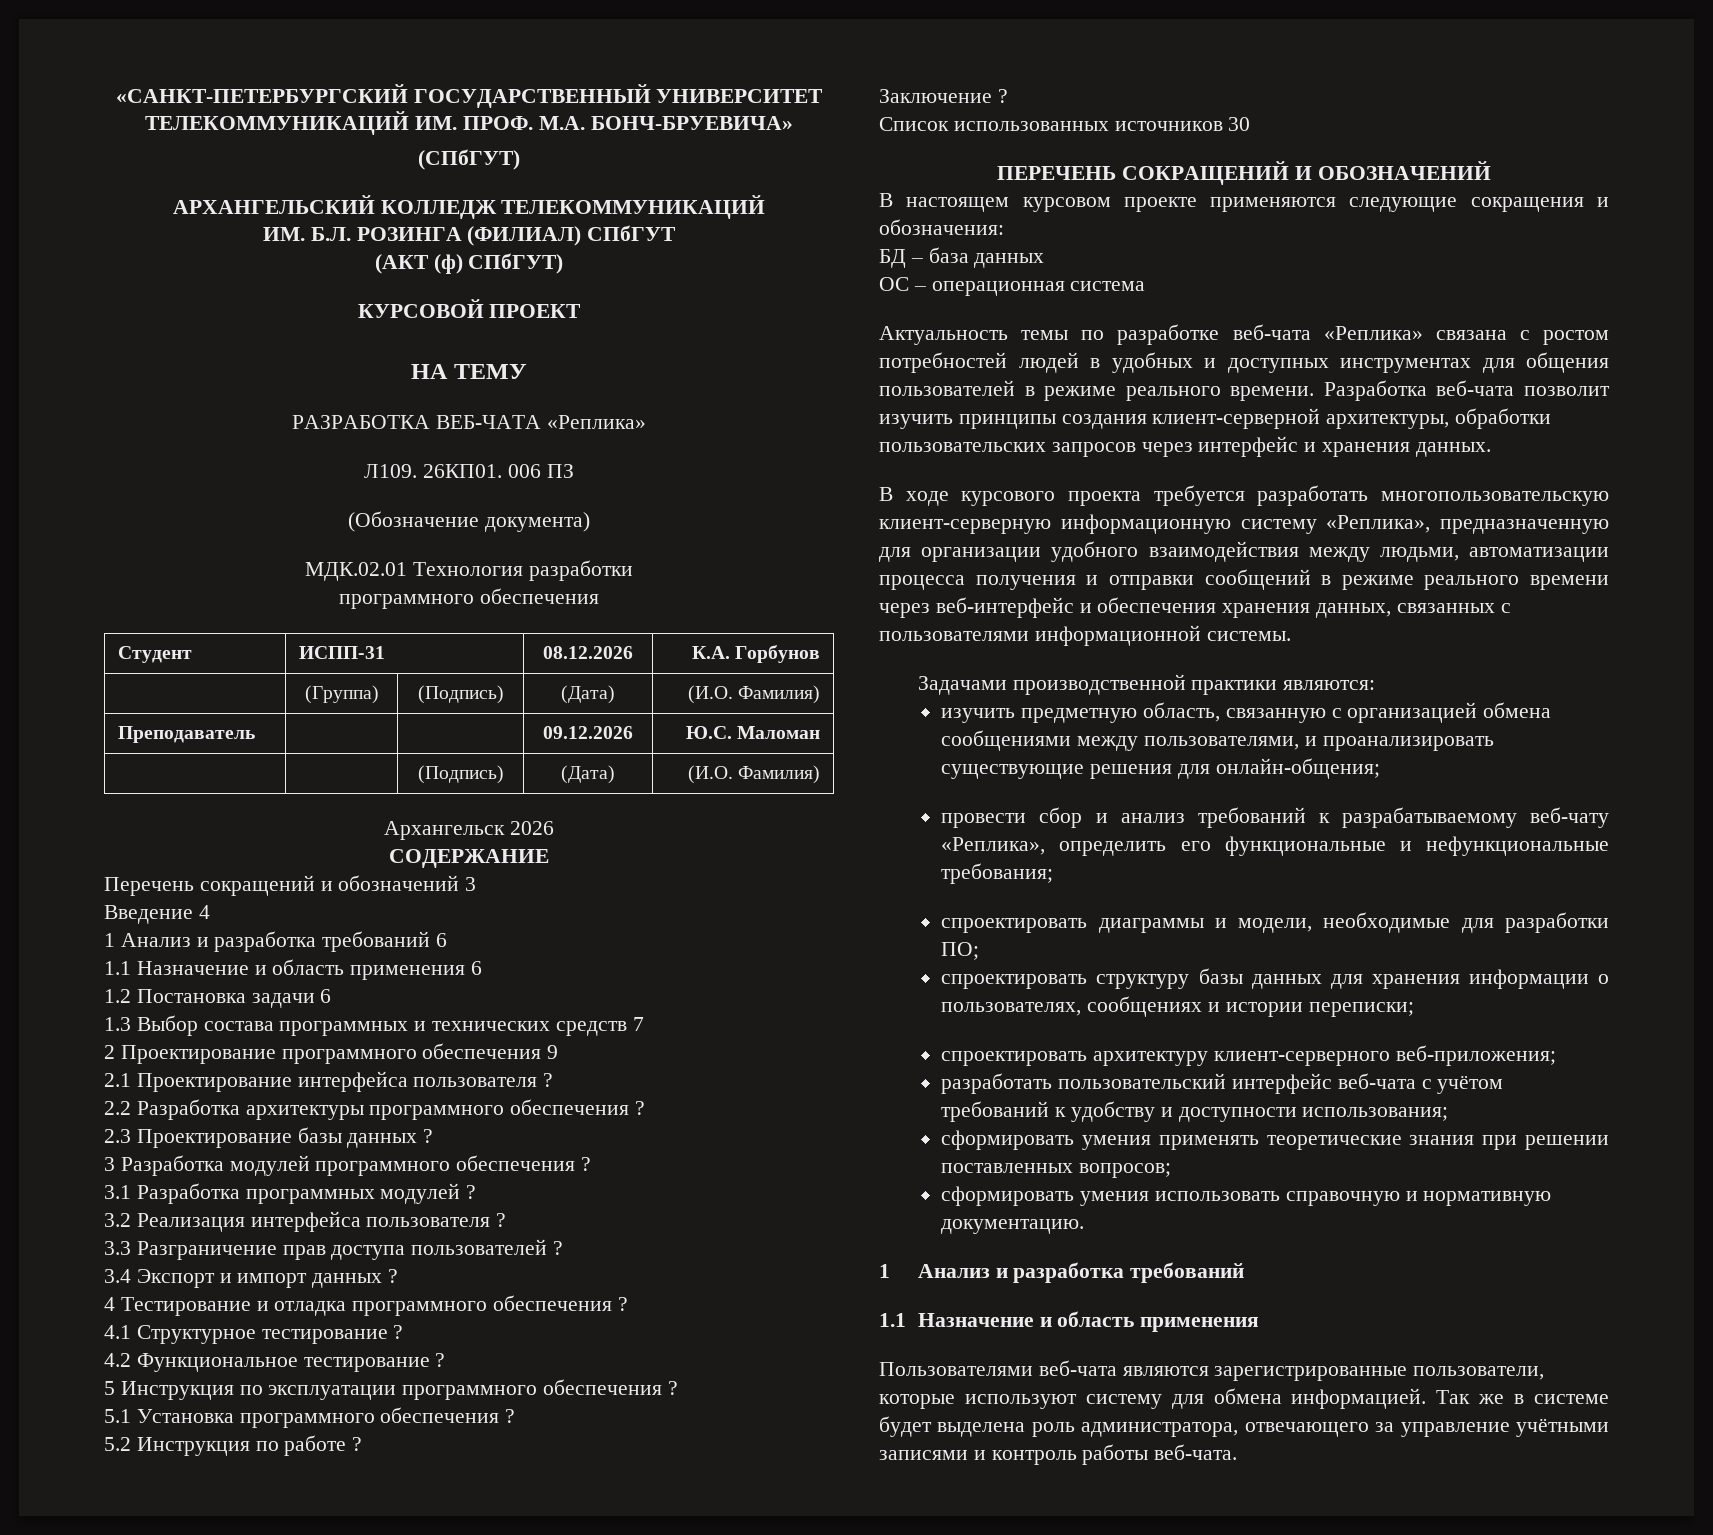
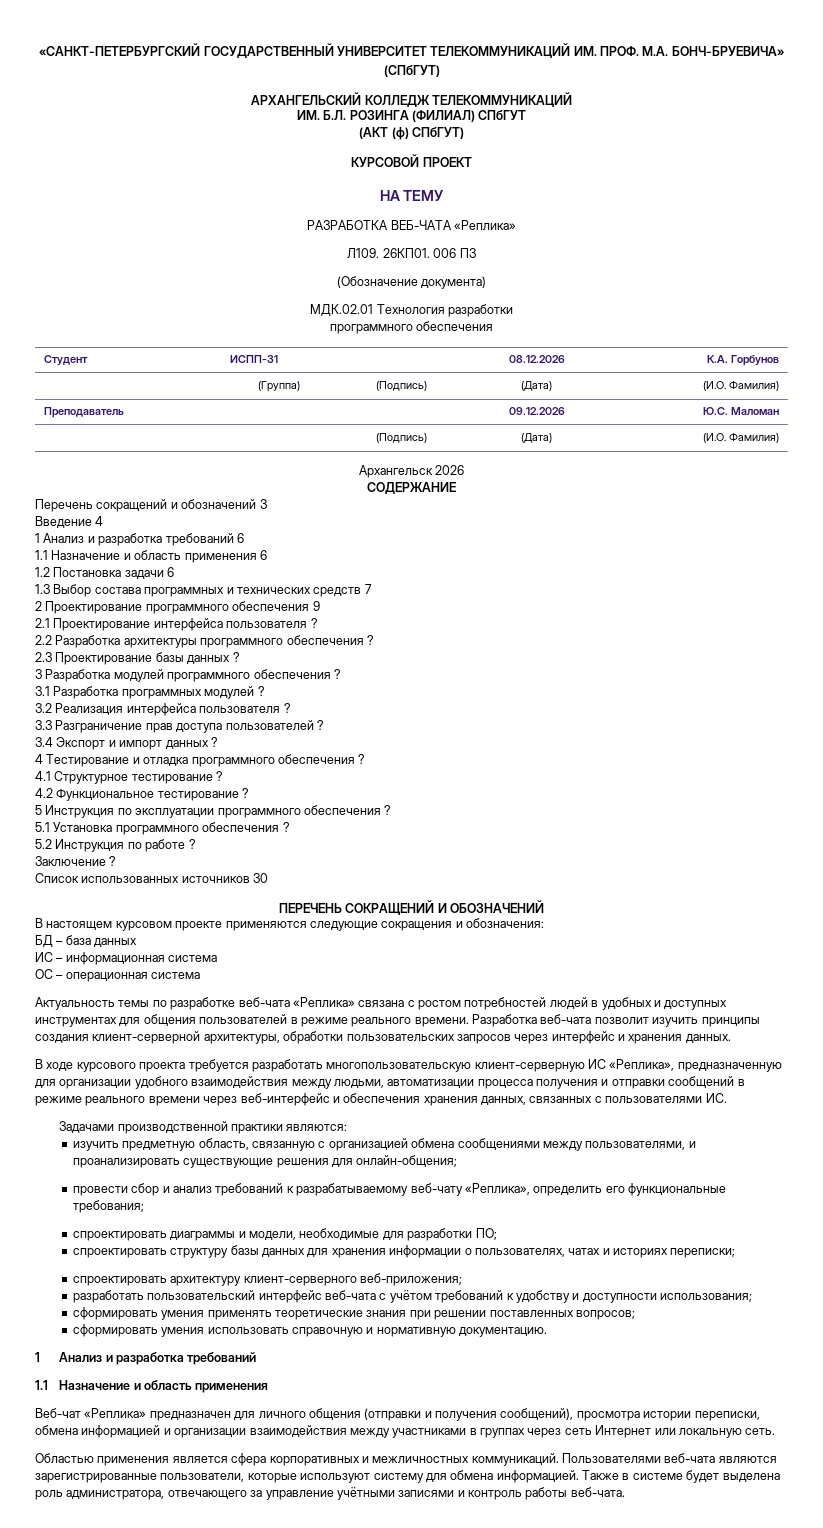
(1045, 260) none -> [35,952,218,965] // ИС – информационная система
[1060,514,1317,534] информационную систему -> [588,1059,606,1069] ИС
[1034,625,1291,646] информационной системы. -> [705,1093,727,1103] ИС.
[1399,836,1609,856] и нефункциональные -> (727, 1189) none
[1087,996,1303,1017] сообщениях и истории -> [568,1248,669,1258] чатах и историях
(1260, 1324) none -> [35,1408,760,1421] [35,1425,776,1438] [35,1453,559,1466] Веб-чат «Реплика» предназначен для личного общения (отправки и получения сообщений), просмотра истории переписки, обмена информацией и организации взаимодействия между участниками в группах через сеть Интернет или локальную сеть. // Областью применения является сфера корпоративных и межличностных коммуникаций.
[1436,1390,1505,1404] Так же -> [582,1470,619,1480] Также

